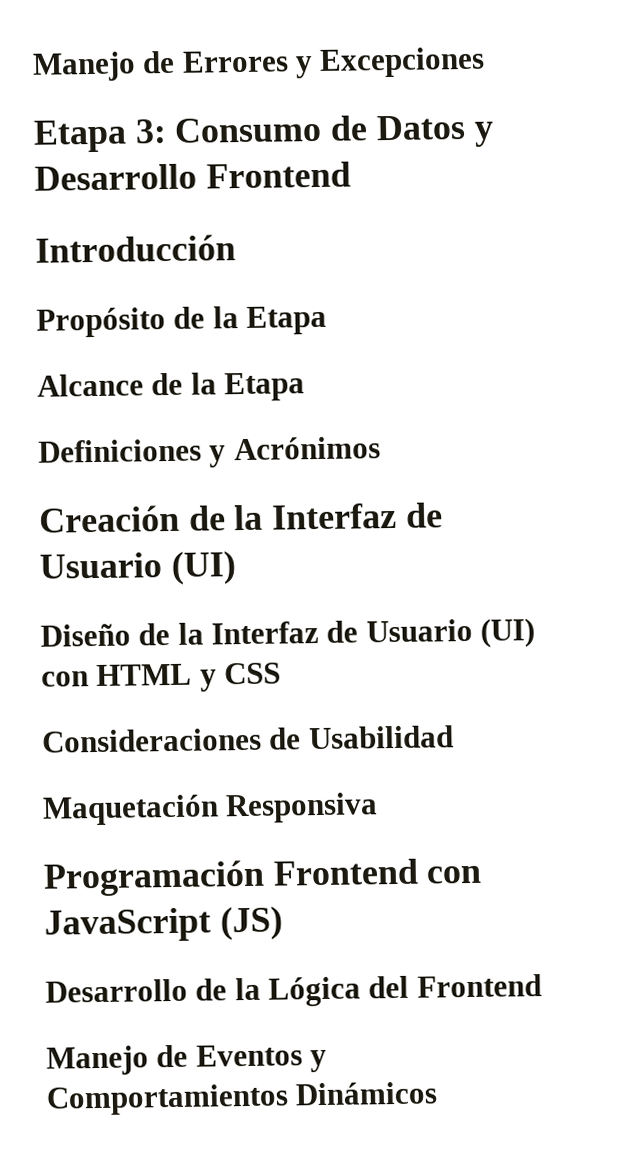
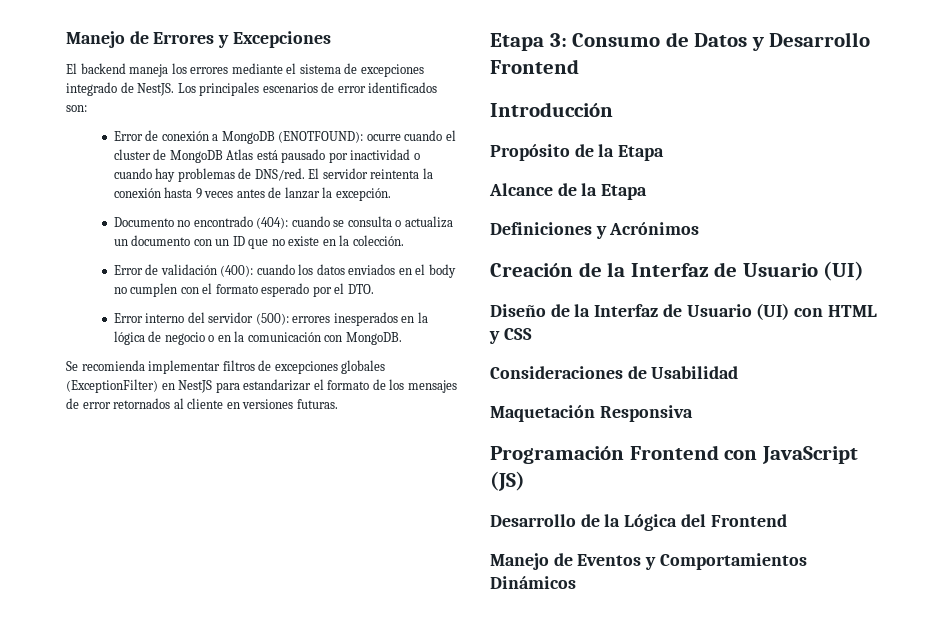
(486, 62) none -> [66,63,424,77] [66,82,438,96] [66,105,87,112] [113,130,456,144] [113,149,420,163] [113,168,433,182] [113,187,391,201] [113,216,453,229] [113,235,404,249] [113,264,456,278] [113,283,374,297] [113,312,428,326] [113,331,402,345] [66,360,386,374] [66,379,457,393] [66,398,338,409] // El backend maneja los errores mediante el sistema de excepciones integrado de NestJS. Los principales escenarios de error identificados son: // Error de conexión a MongoDB (ENOTFOUND): ocurre cuando el cluster de MongoDB Atlas está pausado por inactividad o cuando hay problemas de DNS/red. El servidor reintenta la conexión hasta 9 veces antes de lanzar la excepción. // Documento no encontrado (404): cuando se consulta o actualiza un documento con un ID que no existe en la colección. // Error de validación (400): cuando los datos enviados en el body no cumplen con el formato esperado por el DTO. // Error interno del servidor (500): errores inesperados en la lógica de negocio o en la comunicación con MongoDB. // Se recomienda implementar filtros de excepciones globales (ExceptionFilter) en NestJS para estandarizar el formato de los mensajes de error retornados al cliente en versiones futuras.

